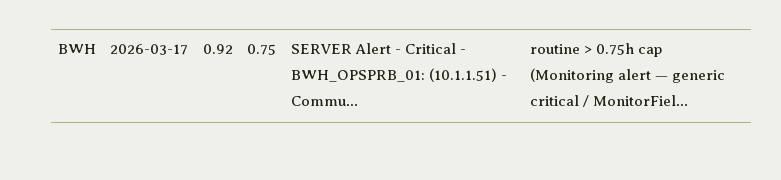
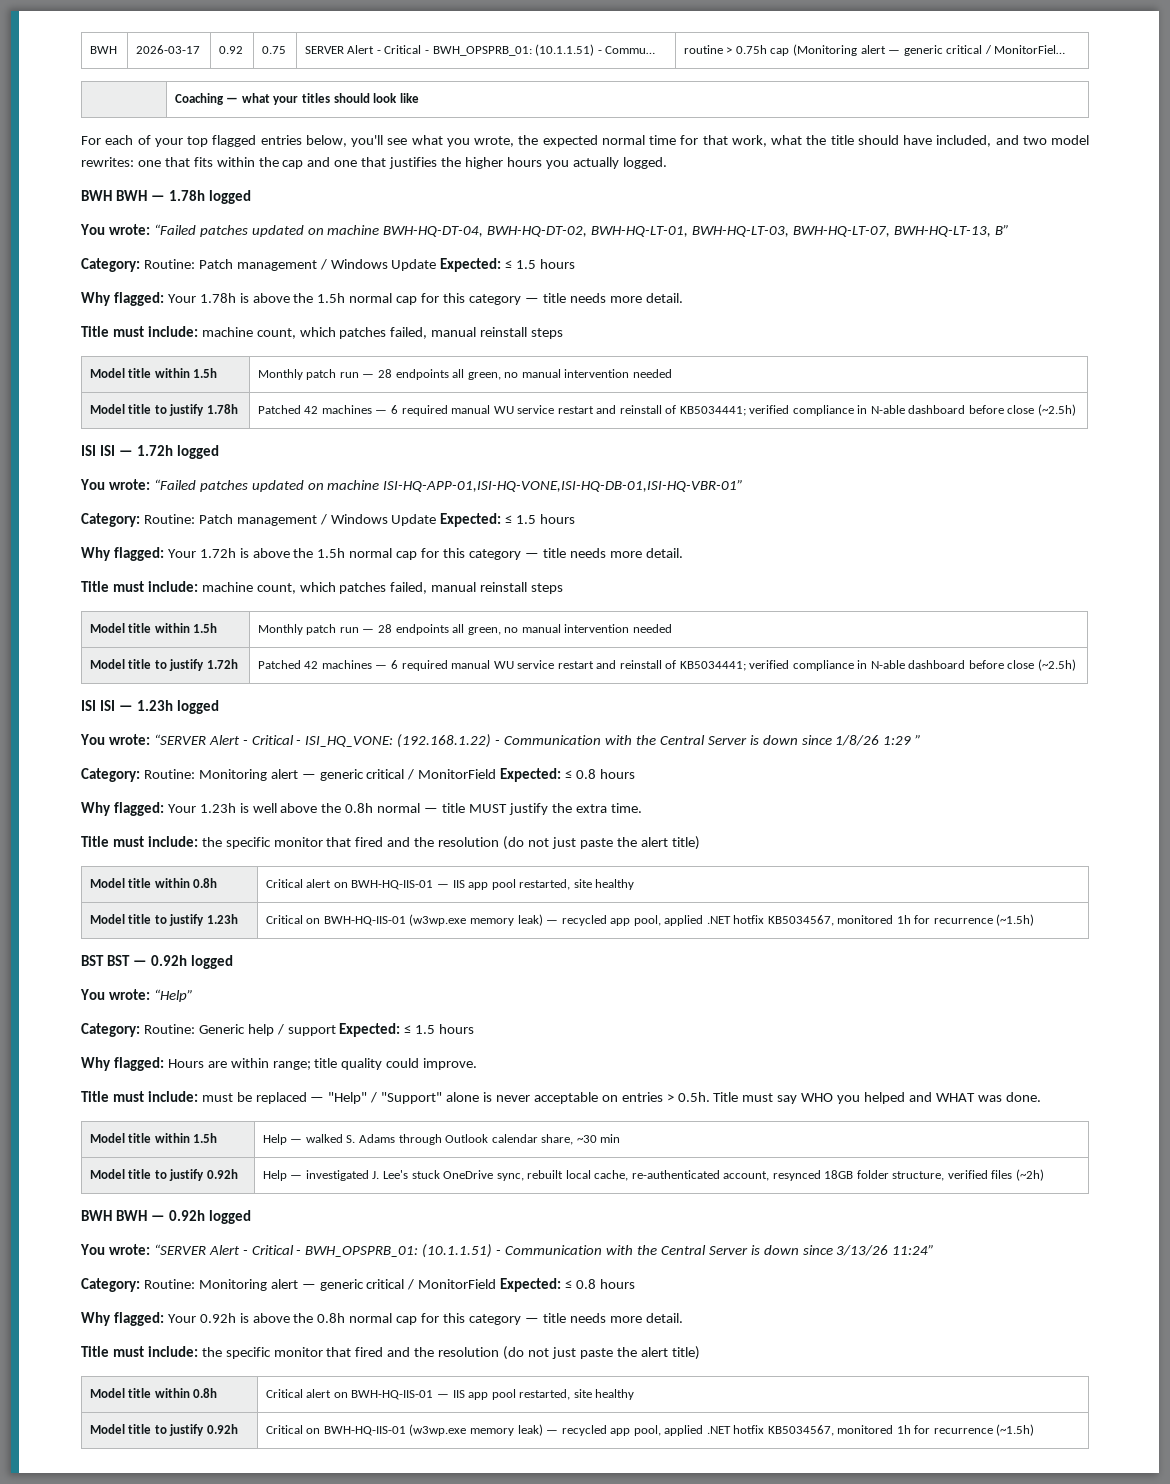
(688, 100) none -> [174,93,419,105] [81,135,1089,147] [81,157,667,169] [81,190,251,204] [80,224,1009,237] [81,258,576,272] [81,292,683,306] [81,326,564,339] [89,368,218,378] [257,369,672,380] [89,404,238,416] [257,404,1076,416] [81,445,219,459] [80,479,744,492] [81,513,576,527] [81,547,683,561] [81,581,564,594] [89,623,218,633] [257,624,672,635] [89,659,238,671] [257,659,1076,671] [81,700,219,714] [80,734,922,748] [81,768,635,782] [81,802,642,816] [81,836,700,850] [89,878,218,888] [265,879,635,890] [89,914,238,926] [265,914,1035,926] [81,955,233,969] [80,989,193,1002] [81,1023,475,1037] [81,1057,478,1071] [81,1091,1041,1104] [89,1133,218,1143] [262,1134,621,1145] [89,1169,238,1181] [262,1169,1044,1181] [81,1210,251,1224] [80,1244,935,1258] [81,1278,635,1292] [81,1312,683,1326] [81,1346,700,1360] [89,1388,218,1398] [265,1389,635,1400] [89,1424,238,1436] [265,1424,1035,1436] // | Coaching — what your titles should look like // For each of your top flagged entries below, you'll see what you wrote, the expected normal time for that work, what the title should have included, and two model rewrites: one that fits within the cap and one that justifies the higher hours you actually logged. // BWH BWH — 1.78h logged // You wrote: “Failed patches updated on machine BWH-HQ-DT-04, BWH-HQ-DT-02, BWH-HQ-LT-01, BWH-HQ-LT-03, BWH-HQ-LT-07, BWH-HQ-LT-13, B” // Category: Routine: Patch management / Windows Update Expected: ≤ 1.5 hours // Why flagged: Your 1.78h is above the 1.5h normal cap for this category — title needs more detail. // Title must include: machine count, which patches failed, manual reinstall steps // Model title within 1.5h | Monthly patch run — 28 endpoints all green, no manual intervention needed // Model title to justify 1.78h | Patched 42 machines — 6 required manual WU service restart and reinstall of KB5034441; verified compliance in N-able dashboard before close (~2.5h) // ISI ISI — 1.72h logged // You wrote: “Failed patches updated on machine ISI-HQ-APP-01,ISI-HQ-VONE,ISI-HQ-DB-01,ISI-HQ-VBR-01” // Category: Routine: Patch management / Windows Update Expected: ≤ 1.5 hours // Why flagged: Your 1.72h is above the 1.5h normal cap for this category — title needs more detail. // Title must include: machine count, which patches failed, manual reinstall steps // Model title within 1.5h | Monthly patch run — 28 endpoints all green, no manual intervention needed // Model title to justify 1.72h | Patched 42 machines — 6 required manual WU service restart and reinstall of KB5034441; verified compliance in N-able dashboard before close (~2.5h) // ISI ISI — 1.23h logged // You wrote: “SERVER Alert - Critical - ISI_HQ_VONE: (192.168.1.22) - Communication with the Central Server is down since 1/8/26 1:29 ” // Category: Routine: Monitoring alert — generic critical / MonitorField Expected: ≤ 0.8 hours // Why flagged: Your 1.23h is well above the 0.8h normal — title MUST justify the extra time. // Title must include: the specific monitor that fired and the resolution (do not just paste the alert title) // Model title within 0.8h | Critical alert on BWH-HQ-IIS-01 — IIS app pool restarted, site healthy // Model title to justify 1.23h | Critical on BWH-HQ-IIS-01 (w3wp.exe memory leak) — recycled app pool, applied .NET hotfix KB5034567, monitored 1h for recurrence (~1.5h) // BST BST — 0.92h logged // You wrote: “Help” // Category: Routine: Generic help / support Expected: ≤ 1.5 hours // Why flagged: Hours are within range; title quality could improve. // Title must include: must be replaced — "Help" / "Support" alone is never acceptable on entries > 0.5h. Title must say WHO you helped and WHAT was done. // Model title within 1.5h | Help — walked S. Adams through Outlook calendar share, ~30 min // Model title to justify 0.92h | Help — investigated J. Lee's stuck OneDrive sync, rebuilt local cache, re-authenticated account, resynced 18GB folder structure, verified files (~2h) // BWH BWH — 0.92h logged // You wrote: “SERVER Alert - Critical - BWH_OPSPRB_01: (10.1.1.51) - Communication with the Central Server is down since 3/13/26 11:24” // Category: Routine: Monitoring alert — generic critical / MonitorField Expected: ≤ 0.8 hours // Why flagged: Your 0.92h is above the 0.8h normal cap for this category — title needs more detail. // Title must include: the specific monitor that fired and the resolution (do not just paste the alert title) // Model title within 0.8h | Critical alert on BWH-HQ-IIS-01 — IIS app pool restarted, site healthy // Model title to justify 0.92h | Critical on BWH-HQ-IIS-01 (w3wp.exe memory leak) — recycled app pool, applied .NET hotfix KB5034567, monitored 1h for recurrence (~1.5h)

